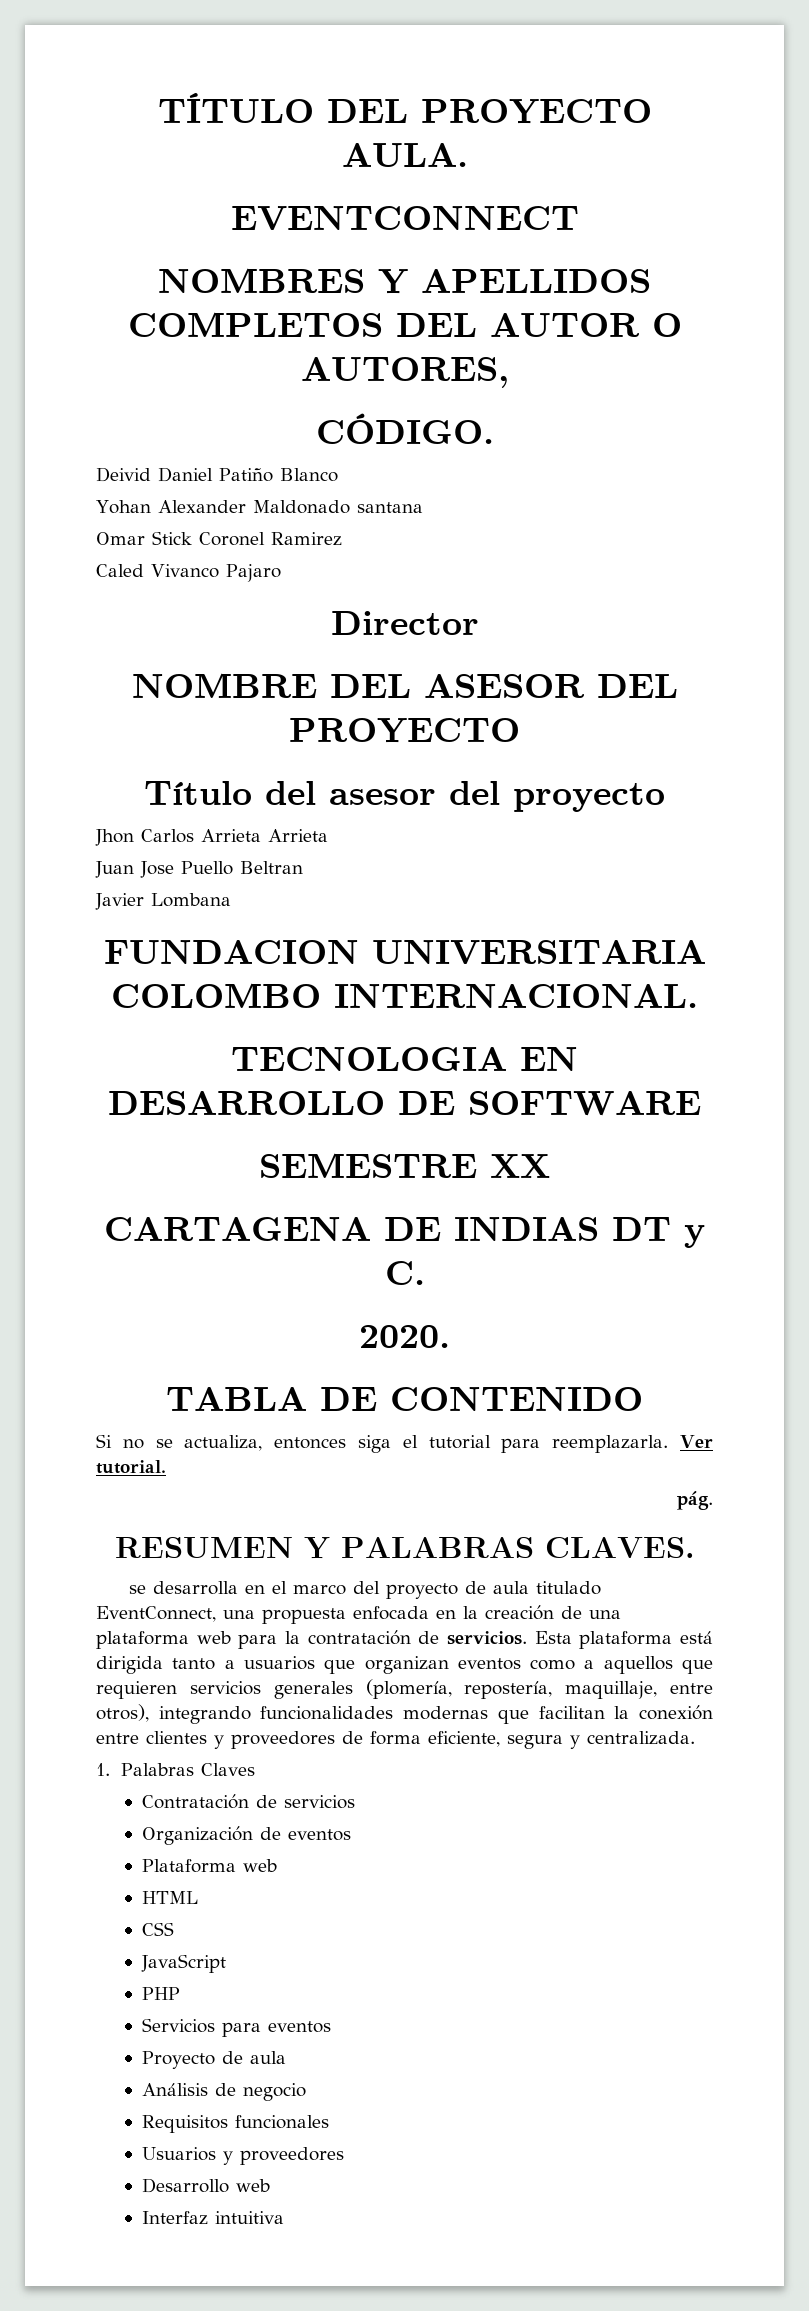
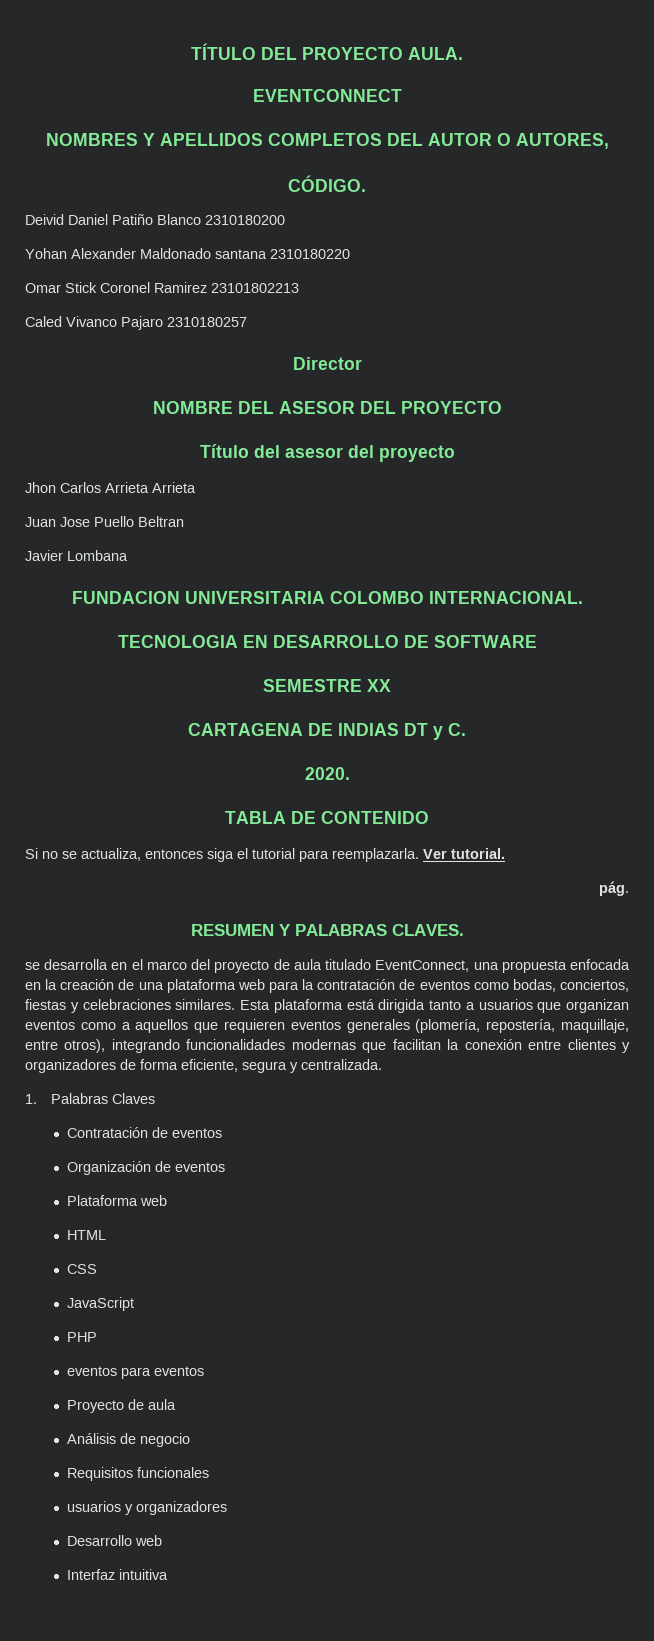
(338, 475) none -> [205,215,285,225] 2310180200
(423, 507) none -> [270,249,350,259] 2310180220
(342, 539) none -> [211,283,299,293] 23101802213
(281, 573) none -> [167,317,247,327] 2310180257
[447,1631,527,1645] servicios. -> [419,979,630,992] [25,999,236,1013] eventos como bodas, conciertos, fiestas y celebraciones similares.
[189,1681,261,1695] servicios -> [290,1020,341,1030] eventos
[231,1731,335,1749] proveedores -> [25,1059,116,1073] organizadores
[283,1795,355,1809] servicios -> [172,1128,223,1138] eventos
[141,2018,215,2033] Servicios -> [67,1366,118,1376] eventos
[141,2147,344,2165] Usuarios y proveedores -> [67,1501,228,1515] usuarios y organizadores

